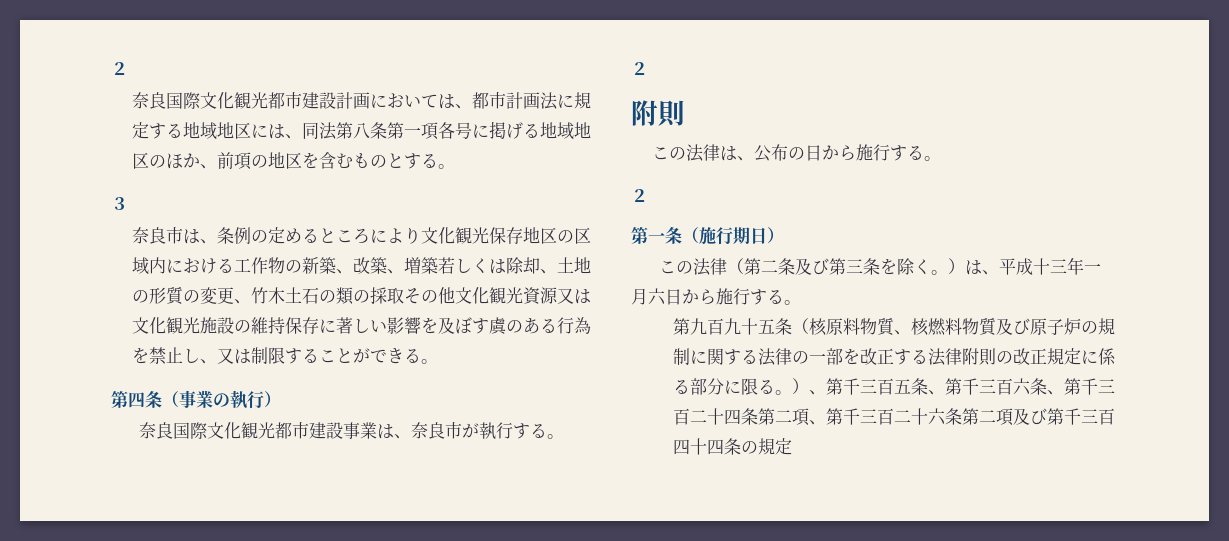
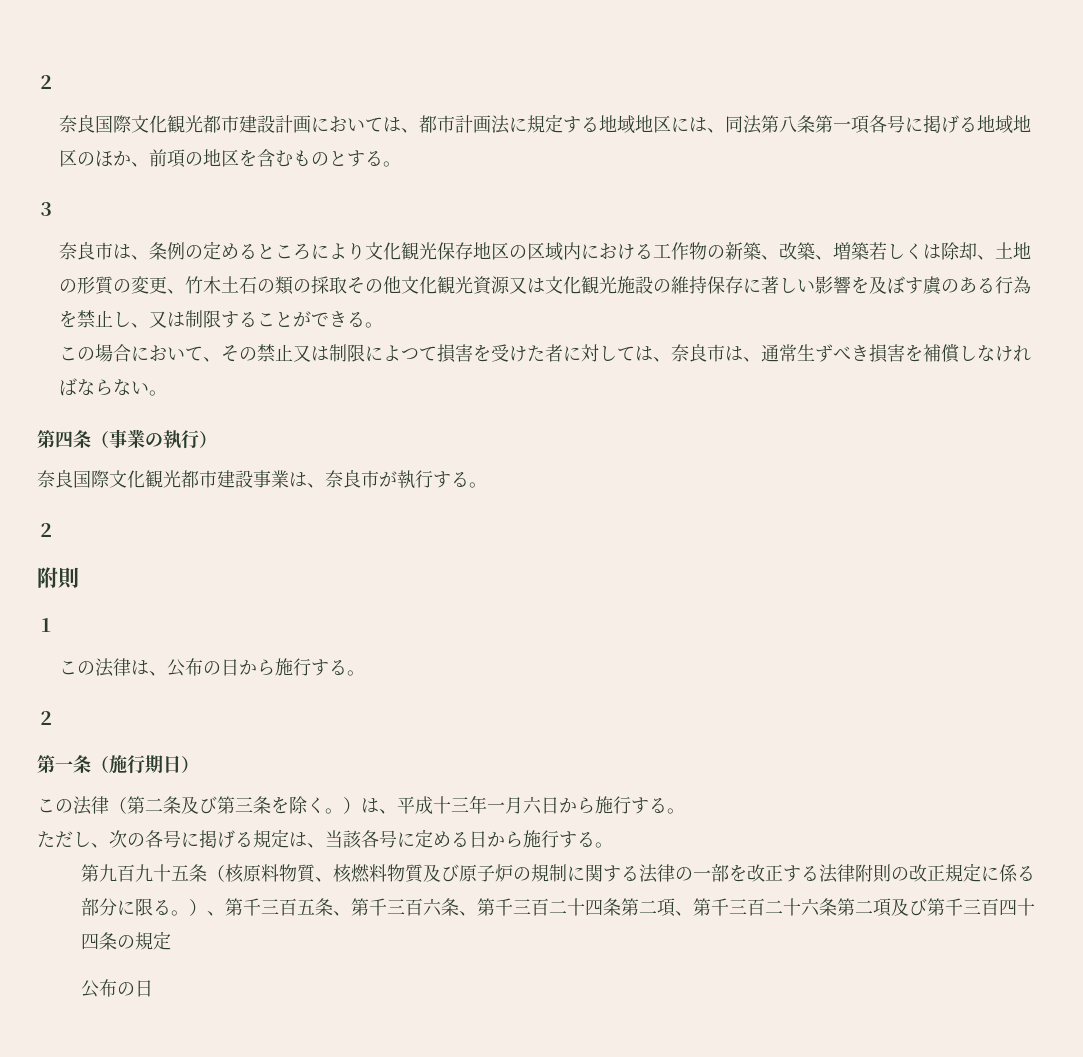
(438, 361) none -> [58,343,1031,363] [58,378,167,396] // この場合において、その禁止又は制限によつて損害を受けた者に対しては、奈良市は、通常生ずべき損害を補償しなければならない。
(685, 113) none -> [37,618,55,632] // １
(801, 302) none -> [37,829,613,849] // ただし、次の各号に掲げる規定は、当該各号に定める日から施行する。
(792, 446) none -> [80,979,153,998] // 公布の日

